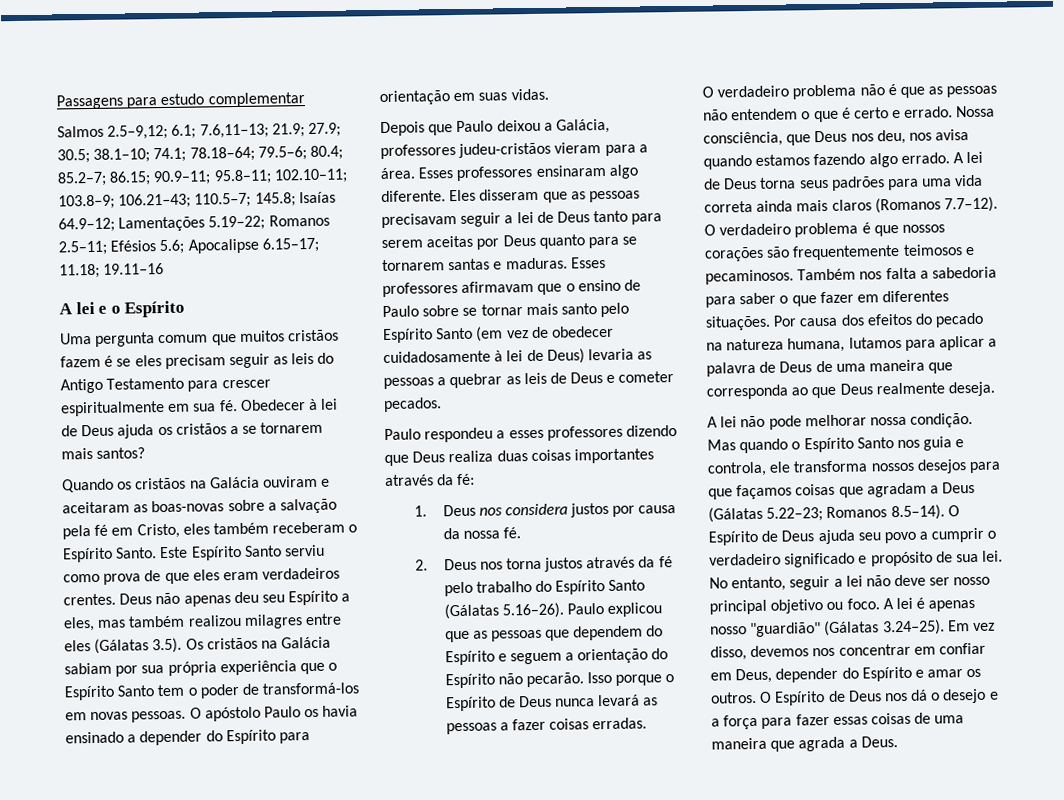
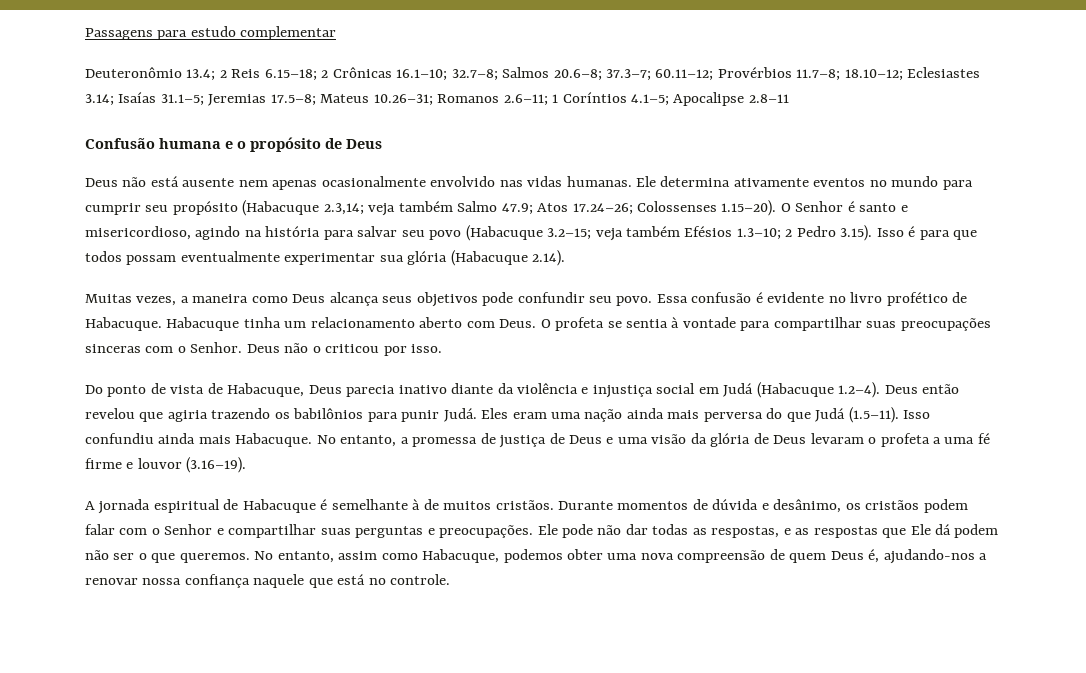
[57,122,341,140] [57,145,343,164] [57,168,348,187] [58,191,336,210] [58,214,330,233] [58,237,319,256] [59,262,165,279] [59,300,186,318] [60,329,339,347] [60,352,335,369] [60,377,271,394] [60,398,339,417] [61,421,324,439] [61,447,146,460] [62,475,331,493] [62,498,337,514] [62,521,358,540] [62,544,325,563] [63,567,341,585] [63,590,351,607] [63,613,342,632] [64,636,332,654] [64,660,338,677] [64,682,360,701] [65,705,359,723] [65,729,310,746] [379,88,549,106] [380,118,610,137] [380,142,648,160] [380,164,638,182] [381,188,640,203] [381,210,663,229] [381,234,638,250] [382,256,606,272] [382,279,641,298] [382,302,630,318] [383,325,614,344] [383,348,653,364] [383,371,675,390] [383,397,442,413] [384,425,677,443] [384,448,654,467] [385,473,476,487] [413,502,677,518] [442,527,521,540] [414,556,673,572] [443,579,646,597] [443,602,663,620] [444,625,664,643] [444,648,669,666] [444,671,675,689] [445,694,659,712] [445,717,648,735] [702,84,998,100] [703,105,996,123] [703,129,970,147] [703,151,984,170] [704,174,984,191] [704,196,998,214] [704,222,945,238] [704,244,975,262] [705,266,997,285] [705,290,950,308] [705,312,985,331] [706,335,998,353] [706,359,954,377] [706,381,995,400] [707,412,974,430] [707,436,965,454] [707,459,1001,477] [708,481,976,500] [708,504,960,523] [708,527,997,546] [709,550,1004,568] [709,574,991,592] [709,597,976,615] [710,619,995,638] [710,642,986,661] [710,666,982,684] [710,688,999,706] [711,712,965,730] [711,736,898,752] Salmos 2.5–9,12; 6.1; 7.6,11–13; 21.9; 27.9; 30.5; 38.1–10; 74.1; 78.18–64; 79.5–6; 80.4; 85.2–7; 86.15; 90.9–11; 95.8–11; 102.10–11; 103.8–9; 106.21–43; 110.5–7; 145.8; Isaías 64.9–12; Lamentações 5.19–22; Romanos 2.5–11; Efésios 5.6; Apocalipse 6.15–17; 11.18; 19.11–16 // A lei e o Espírito // Uma pergunta comum que muitos cristãos fazem é se eles precisam seguir as leis do Antigo Testamento para crescer espiritualmente em sua fé. Obedecer à lei de Deus ajuda os cristãos a se tornarem mais santos? // Quando os cristãos na Galácia ouviram e aceitaram as boas-novas sobre a salvação pela fé em Cristo, eles também receberam o Espírito Santo. Este Espírito Santo serviu como prova de que eles eram verdadeiros crentes. Deus não apenas deu seu Espírito a eles, mas também realizou milagres entre eles (Gálatas 3.5). Os cristãos na Galácia sabiam por sua própria experiência que o Espírito Santo tem o poder de transformá-los em novas pessoas. O apóstolo Paulo os havia ensinado a depender do Espírito para orientação em suas vidas. // Depois que Paulo deixou a Galácia, professores judeu-cristãos vieram para a área. Esses professores ensinaram algo diferente. Eles disseram que as pessoas precisavam seguir a lei de Deus tanto para serem aceitas por Deus quanto para se tornarem santas e maduras. Esses professores afirmavam que o ensino de Paulo sobre se tornar mais santo pelo Espírito Santo (em vez de obedecer cuidadosamente à lei de Deus) levaria as pessoas a quebrar as leis de Deus e cometer pecados. // Paulo respondeu a esses professores dizendo que Deus realiza duas coisas importantes através da fé: // 1. Deus nos considera justos por causa da nossa fé. // 2. Deus nos torna justos através da fé pelo trabalho do Espírito Santo (Gálatas 5.16–26). Paulo explicou que as pessoas que dependem do Espírito e seguem a orientação do Espírito não pecarão. Isso porque o Espírito de Deus nunca levará as pessoas a fazer coisas erradas. // O verdadeiro problema não é que as pessoas não entendem o que é certo e errado. Nossa consciência, que Deus nos deu, nos avisa quando estamos fazendo algo errado. A lei de Deus torna seus padrões para uma vida correta ainda mais claros (Romanos 7.7–12). O verdadeiro problema é que nossos corações são frequentemente teimosos e pecaminosos. Também nos falta a sabedoria para saber o que fazer em diferentes situações. Por causa dos efeitos do pecado na natureza humana, lutamos para aplicar a palavra de Deus de uma maneira que corresponda ao que Deus realmente deseja. // A lei não pode melhorar nossa condição. Mas quando o Espírito Santo nos guia e controla, ele transforma nossos desejos para que façamos coisas que agradam a Deus (Gálatas 5.22–23; Romanos 8.5–14). O Espírito de Deus ajuda seu povo a cumprir o verdadeiro significado e propósito de sua lei. No entanto, seguir a lei não deve ser nosso principal objetivo ou foco. A lei é apenas nosso "guardião" (Gálatas 3.24–25). Em vez disso, devemos nos concentrar em confiar em Deus, depender do Espírito e amar os outros. O Espírito de Deus nos dá o desejo e a força para fazer essas coisas de uma maneira que agrada a Deus. -> [85,67,981,81] [85,92,789,106] [85,137,382,152] [85,176,973,190] [85,200,908,216] [85,225,978,241] [85,250,566,266] [85,292,968,307] [85,317,991,331] [85,342,443,356] [85,382,960,398] [85,407,931,423] [85,433,990,448] [85,457,247,473] [85,499,968,514] [85,524,999,538] [85,549,988,564] [85,574,451,588] Deuteronômio 13.4; 2 Reis 6.15–18; 2 Crônicas 16.1–10; 32.7–8; Salmos 20.6–8; 37.3–7; 60.11–12; Provérbios 11.7–8; 18.10–12; Eclesiastes 3.14; Isaías 31.1–5; Jeremias 17.5–8; Mateus 10.26–31; Romanos 2.6–11; 1 Coríntios 4.1–5; Apocalipse 2.8–11 // Confusão humana e o propósito de Deus // Deus não está ausente nem apenas ocasionalmente envolvido nas vidas humanas. Ele determina ativamente eventos no mundo para cumprir seu propósito (Habacuque 2.3,14; veja também Salmo 47.9; Atos 17.24–26; Colossenses 1.15–20). O Senhor é santo e misericordioso, agindo na história para salvar seu povo (Habacuque 3.2–15; veja também Efésios 1.3–10; 2 Pedro 3.15). Isso é para que todos possam eventualmente experimentar sua glória (Habacuque 2.14). // Muitas vezes, a maneira como Deus alcança seus objetivos pode confundir seu povo. Essa confusão é evidente no livro profético de Habacuque. Habacuque tinha um relacionamento aberto com Deus. O profeta se sentia à vontade para compartilhar suas preocupações sinceras com o Senhor. Deus não o criticou por isso. // Do ponto de vista de Habacuque, Deus parecia inativo diante da violência e injustiça social em Judá (Habacuque 1.2–4). Deus então revelou que agiria trazendo os babilônios para punir Judá. Eles eram uma nação ainda mais perversa do que Judá (1.5–11). Isso confundiu ainda mais Habacuque. No entanto, a promessa de justiça de Deus e uma visão da glória de Deus levaram o profeta a uma fé firme e louvor (3.16–19). // A jornada espiritual de Habacuque é semelhante à de muitos cristãos. Durante momentos de dúvida e desânimo, os cristãos podem falar com o Senhor e compartilhar suas perguntas e preocupações. Ele pode não dar todas as respostas, e as respostas que Ele dá podem não ser o que queremos. No entanto, assim como Habacuque, podemos obter uma nova compreensão de quem Deus é, ajudando-nos a renovar nossa confiança naquele que está no controle.

